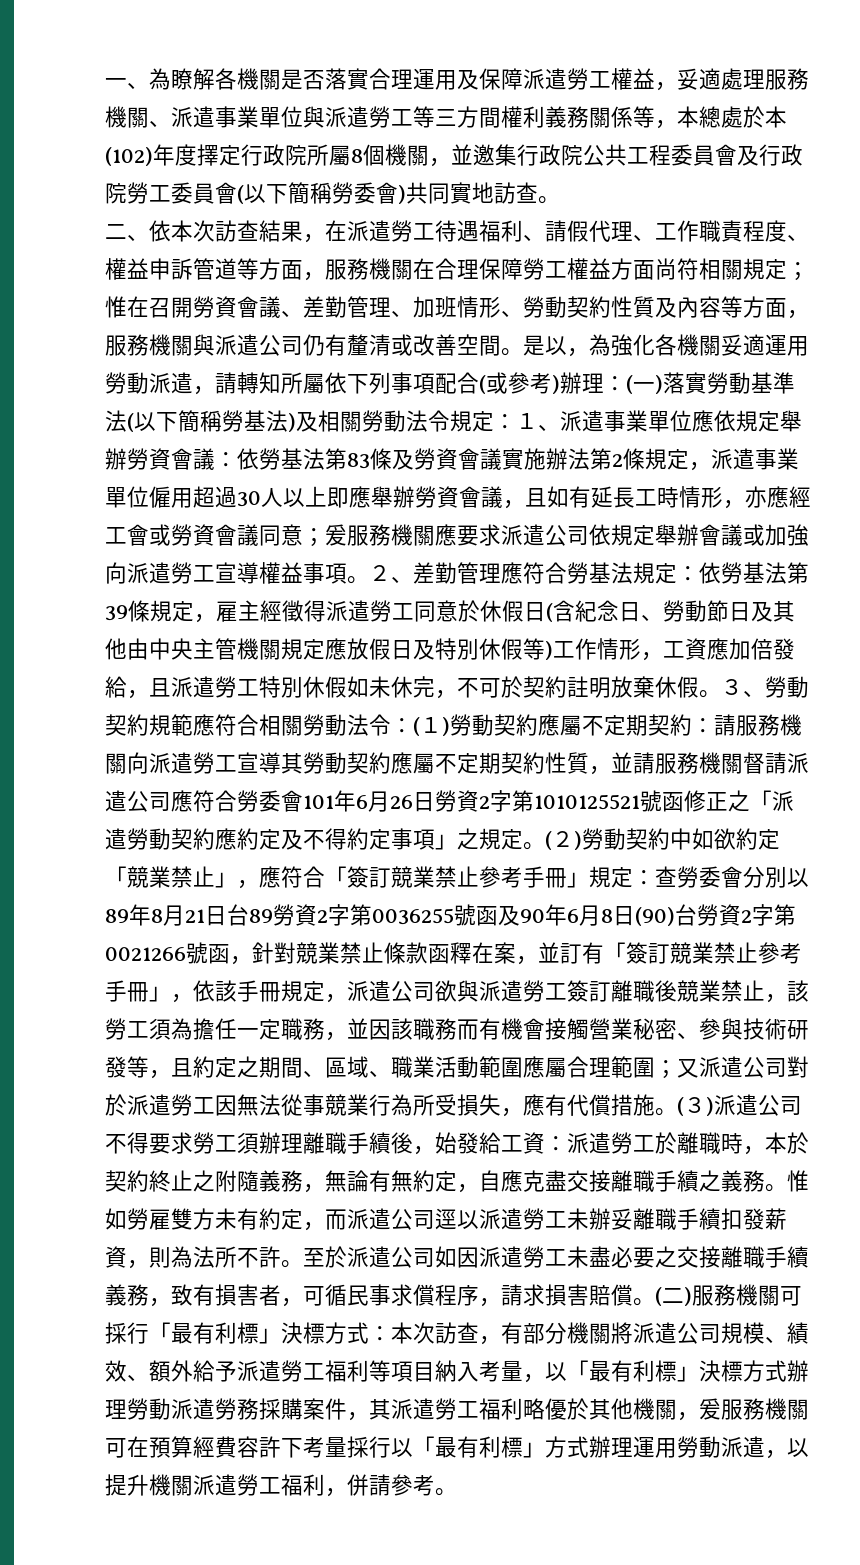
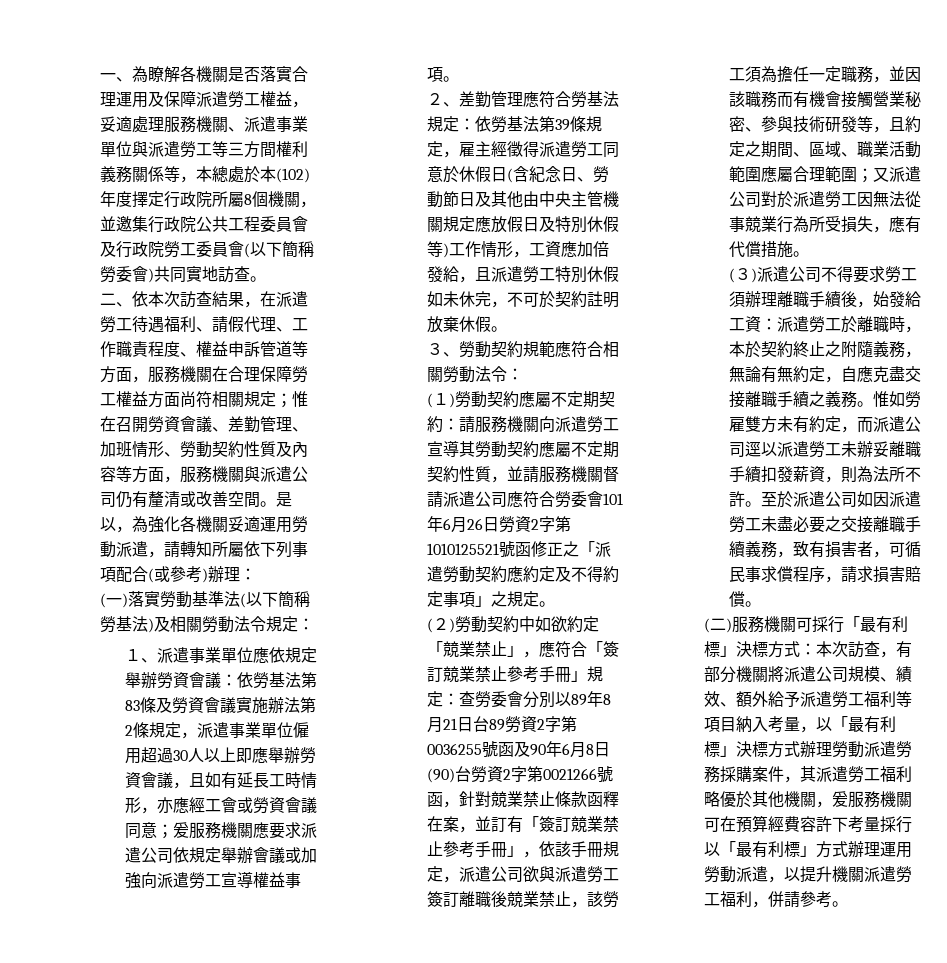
(626, 383) none -> (256, 574) //
(516, 421) none -> (314, 624) //
(369, 580) none -> (460, 79) //
(721, 694) none -> (508, 329) //
(413, 725) none -> (524, 374) //
(545, 846) none -> (556, 604) //
(677, 1112) none -> (810, 254) //
(655, 1302) none -> (762, 604) //

